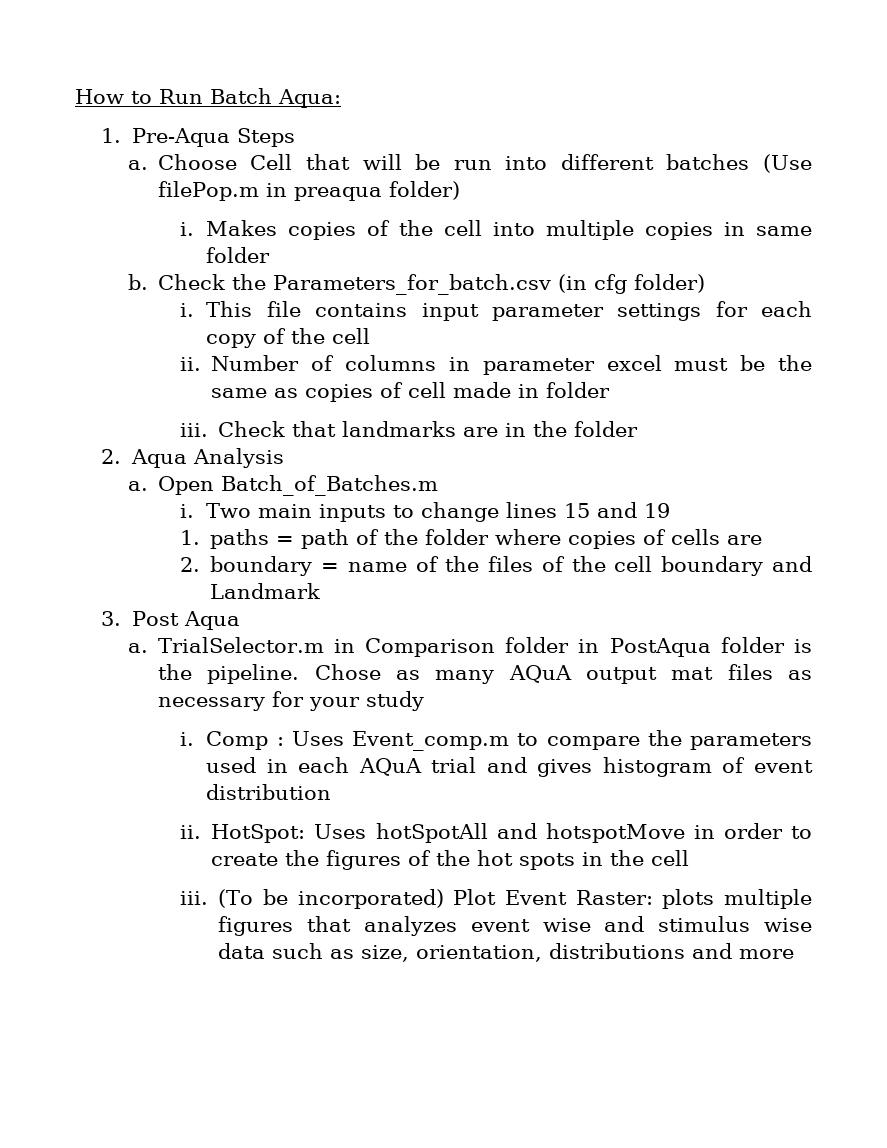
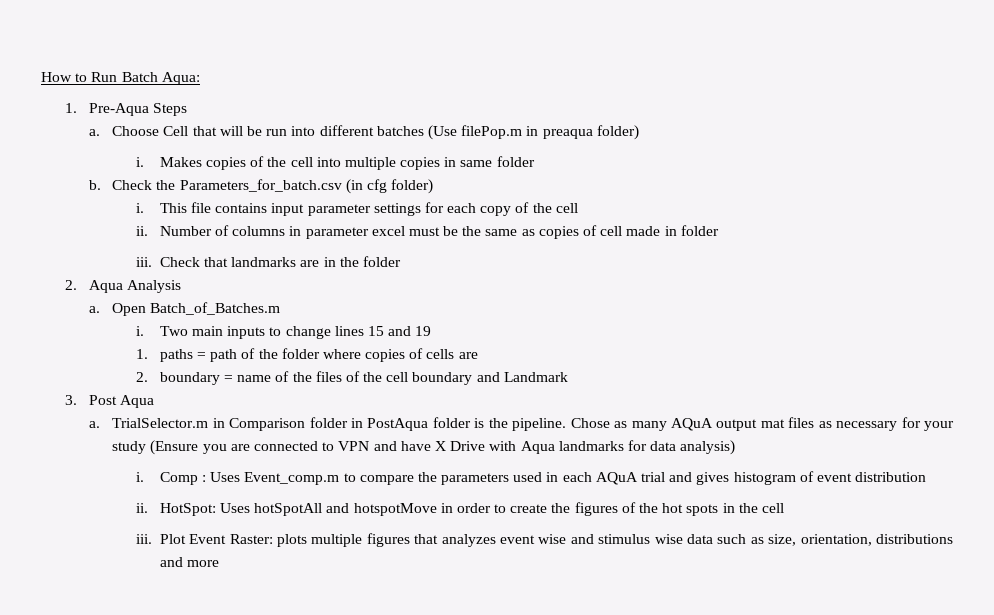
(424, 701) none -> [150,440,736,455] (Ensure you are connected to VPN and have X Drive with Aqua landmarks for data analysis)
[218,889,444,909] (To be incorporated) -> (153, 539) none

